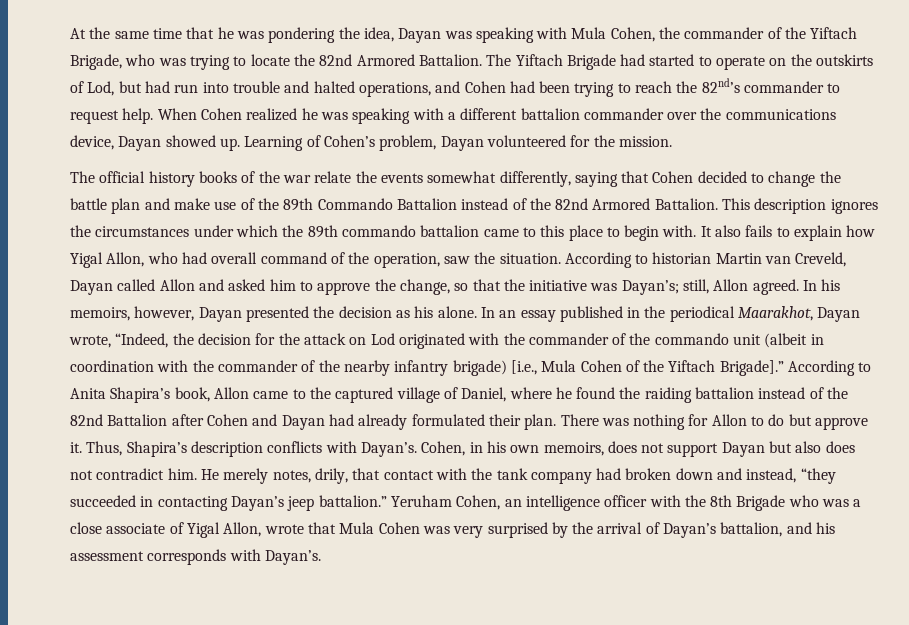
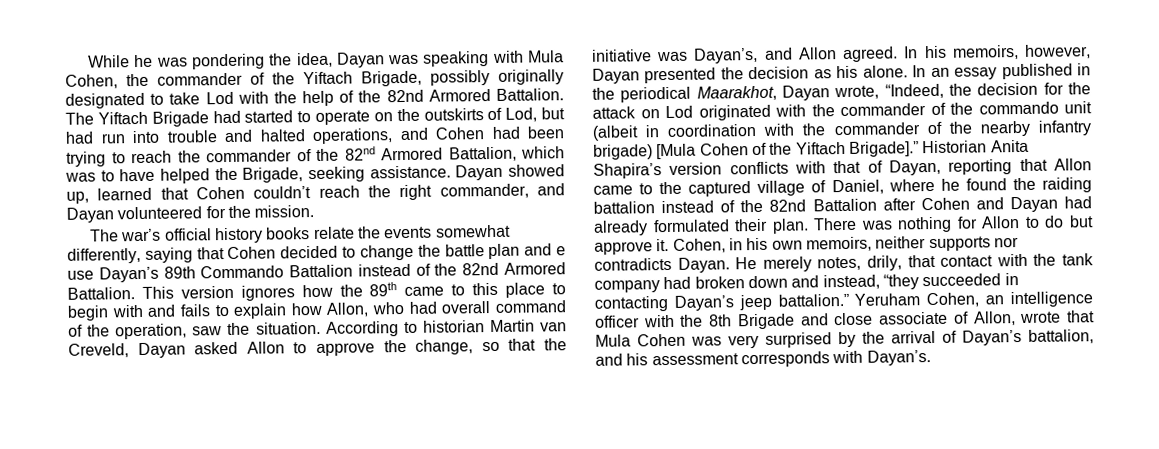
[70,27,215,39] At the same time that -> [88,55,131,68] While
[125,54,290,70] who was trying to locate -> [430,69,564,86] [65,90,355,109] possibly originally designated to take Lod with the help of
[701,78,841,93] [70,108,836,124] [70,135,437,151] 82nd’s commander to request help. When Cohen realized he was speaking with a different battalion commander over the communications device, Dayan showed up. Learning of Cohen’s problem, -> [206,146,565,163] [65,164,565,184] [66,183,565,204] commander of the 82nd Armored Battalion, which was to have helped the Brigade, seeking assistance. Dayan showed up, learned that Cohen couldn’t reach the right commander, and
(95, 177) none -> [121,228,162,242] war’s
[241,171,311,183] of the war -> (311, 233) none
[173,198,279,210] make use of the -> [556,246,566,256] [67,266,159,283] e use Dayan’s
[754,198,878,214] [70,225,480,238] description ignores the circumstances under which the 89th commando battalion -> [180,282,398,301] version ignores how the 89th
[662,225,742,237] with. It also -> [111,304,177,318] with and
[70,252,103,268] Yigal -> (323, 309) none
[117,279,296,291] called Allon and asked him -> [194,341,285,355] asked Allon
[621,279,710,295] Dayan’s; still, -> [694,47,793,64] Dayan’s, and
[510,360,577,375] [i.e., Mula -> [656,143,697,160] [Mula
[788,360,872,376] [70,387,210,403] According to Anita Shapira’s book, -> [922,139,1029,154] [593,158,1048,179] Historian Anita Shapira’s version conflicts with that of Dayan, reporting that
[86,441,417,457] Thus, Shapira’s description conflicts with Dayan’s. -> (670, 245) none
[607,441,855,457] [70,468,197,480] does not support Dayan but also does not contradict him. -> [875,236,1019,252] [594,257,730,273] neither supports nor contradicts Dayan.
[788,495,862,507] who was a -> [800,313,829,326] and
[186,522,220,538] Yigal -> (969, 317) none

